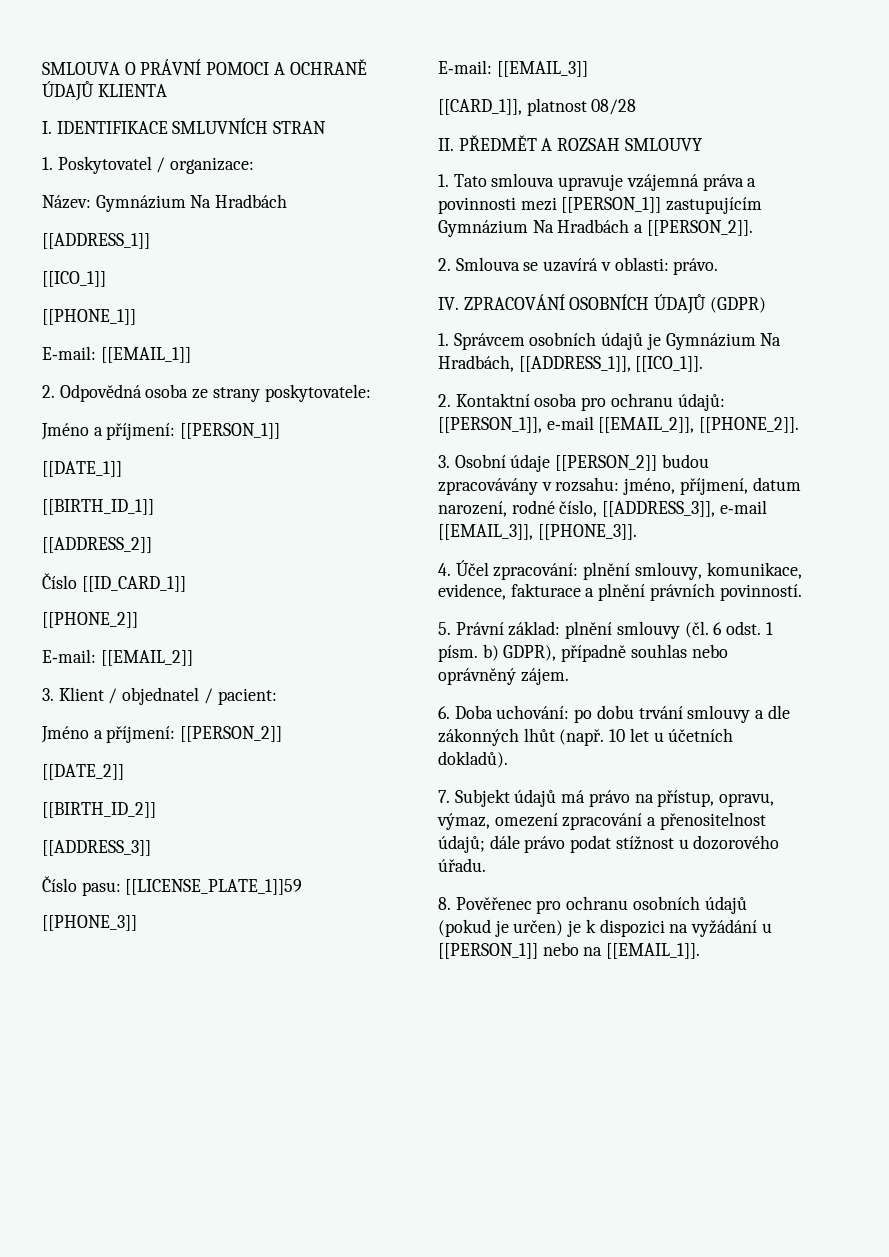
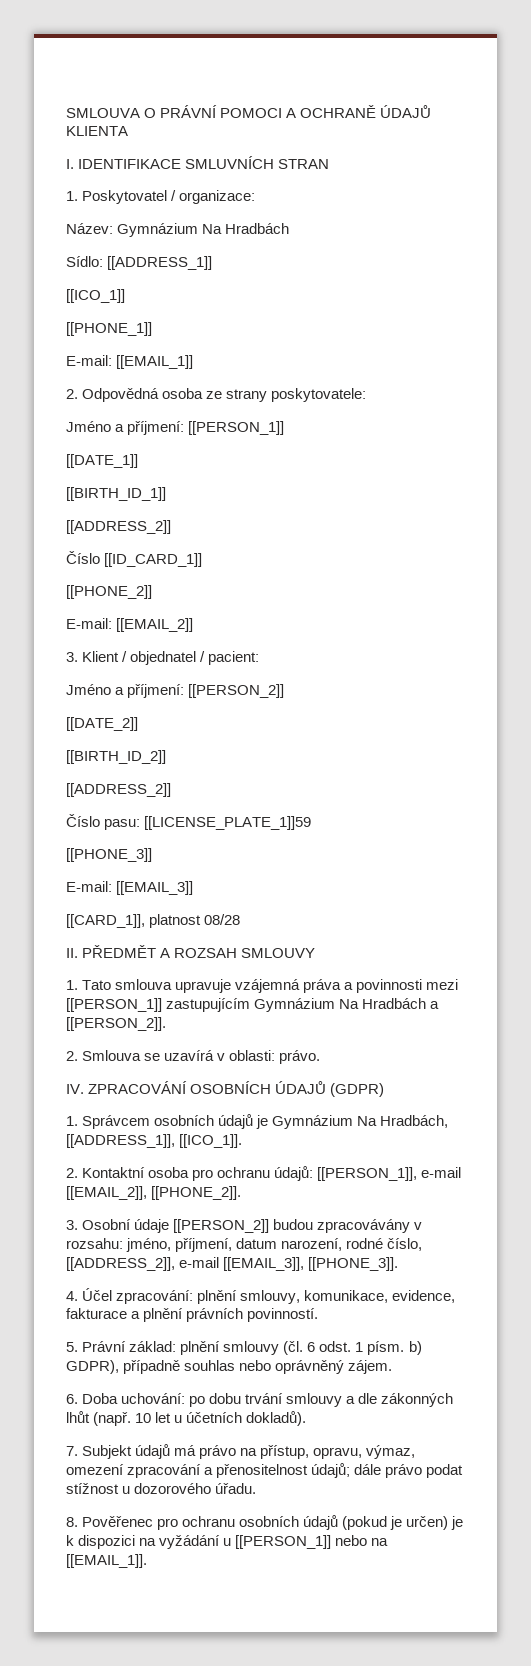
(288, 201) none -> [66,256,103,267] Sídlo:
[42,840,151,856] [[ADDRESS_3]] -> [66,783,171,797] [[ADDRESS_2]]
[602,501,716,517] [[ADDRESS_3]], -> [66,1257,175,1271] [[ADDRESS_2]],

